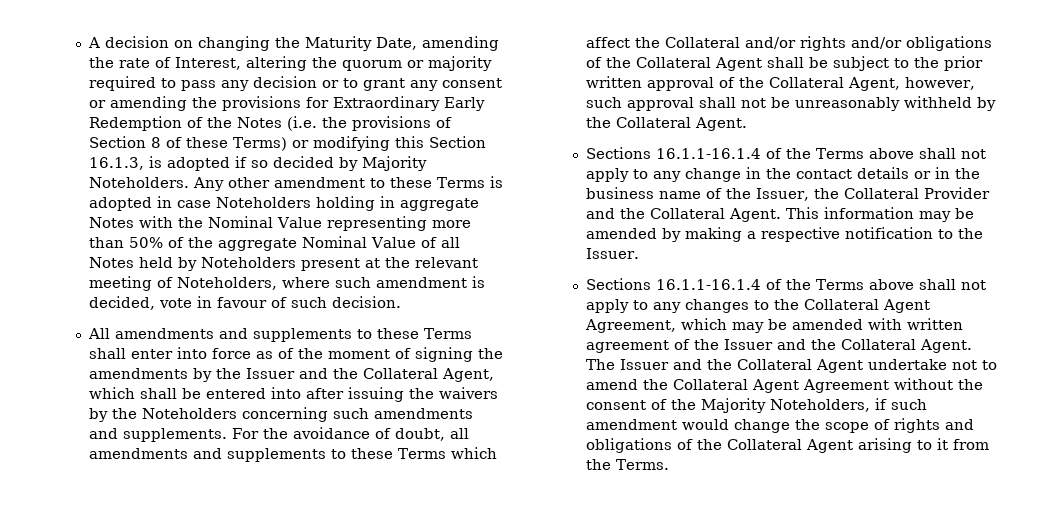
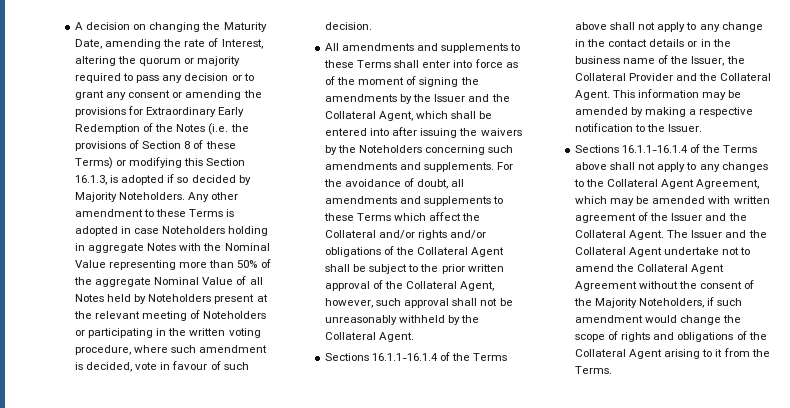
[176,277,277,290] Noteholders, -> [203,311,267,319] [75,328,261,338] [75,345,132,355] Noteholders or participating in the written voting procedure,

